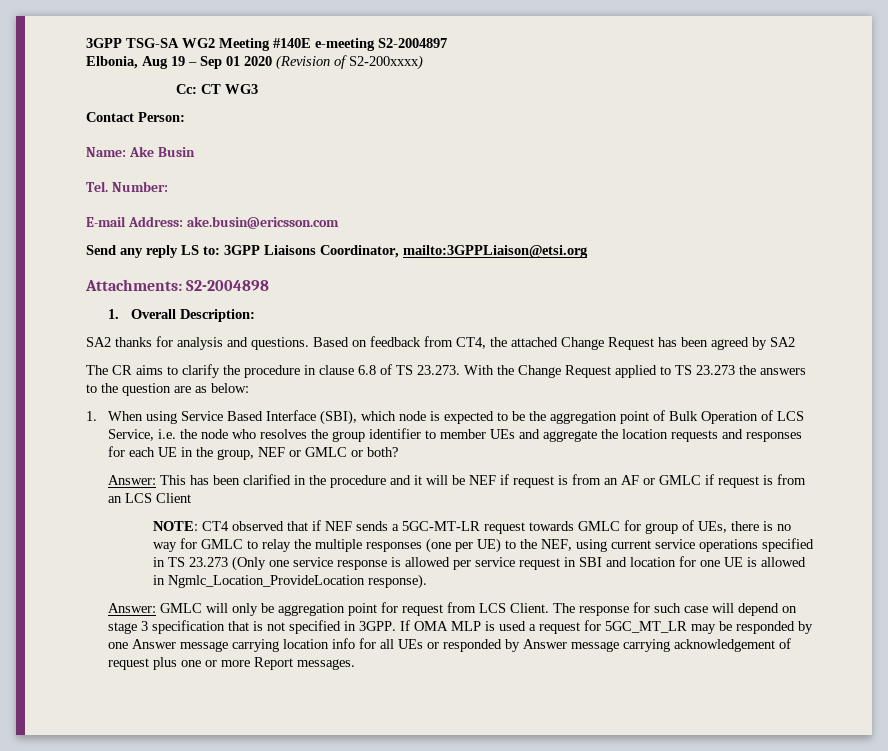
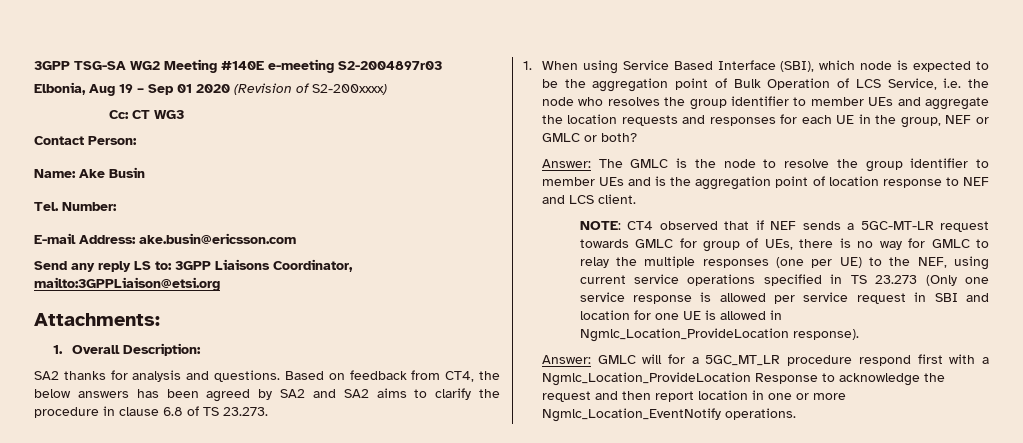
[378,38,447,48] S2-2004897 -> [338,61,442,70] S2-2004897r03
[186,280,270,291] S2-2004898 -> (160, 319) none
[511,337,654,350] attached Change Request -> [34,389,129,398] below answers
[86,365,132,375] // The CR -> [312,389,369,398] and SA2
[464,365,806,378] [86,383,249,396] With the Change Request applied to TS 23.273 the answers to the question are as below: -> (268, 411) none
[160,474,807,488] [108,493,192,503] This has been clarified in the procedure and it will be NEF if request is from an AF or GMLC if request is from an LCS Client -> [598,158,989,172] [541,176,989,190] [541,194,636,204] The GMLC is the node to resolve the group identifier to member UEs and is the aggregation point of location response to NEF and LCS client.
[232,602,798,616] [108,620,814,634] [108,638,792,652] [108,657,178,670] only be aggregation point for request from LCS Client. The response for such case will depend on stage 3 specification that is not specified in 3GPP. If OMA MLP is used a request for 5GC_MT_LR may be responded by one Answer message carrying location info for all UEs or responded by Answer message carrying acknowledgement of request plus -> [668,354,989,366] [541,372,945,386] [541,390,764,402] for a 5GC_MT_LR procedure respond first with a Ngmlc_Location_ProvideLocation Response to acknowledge the request and then report location in
[254,657,356,670] Report messages. -> [541,408,796,422] Ngmlc_Location_EventNotify operations.

